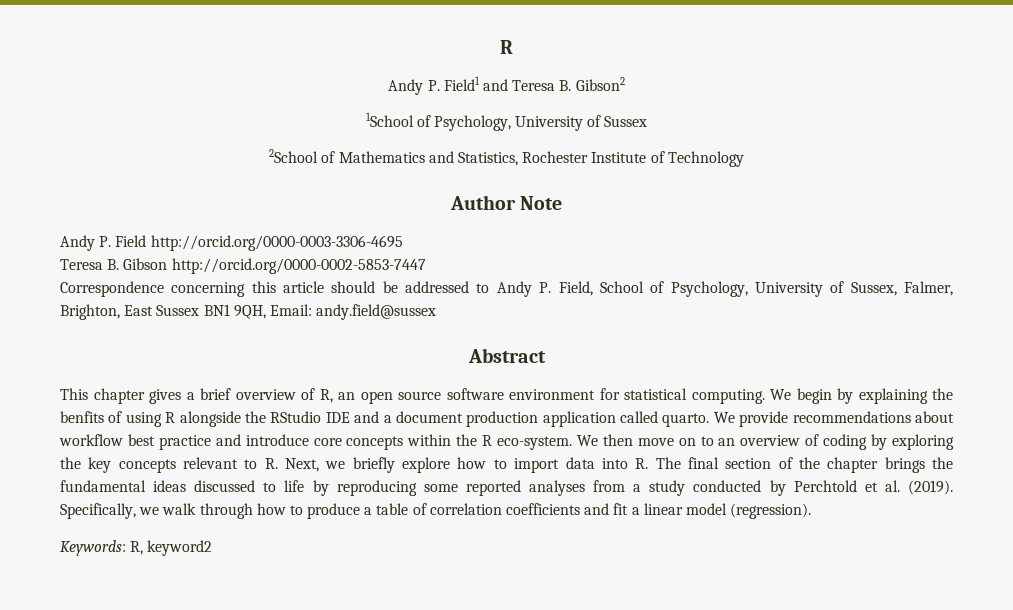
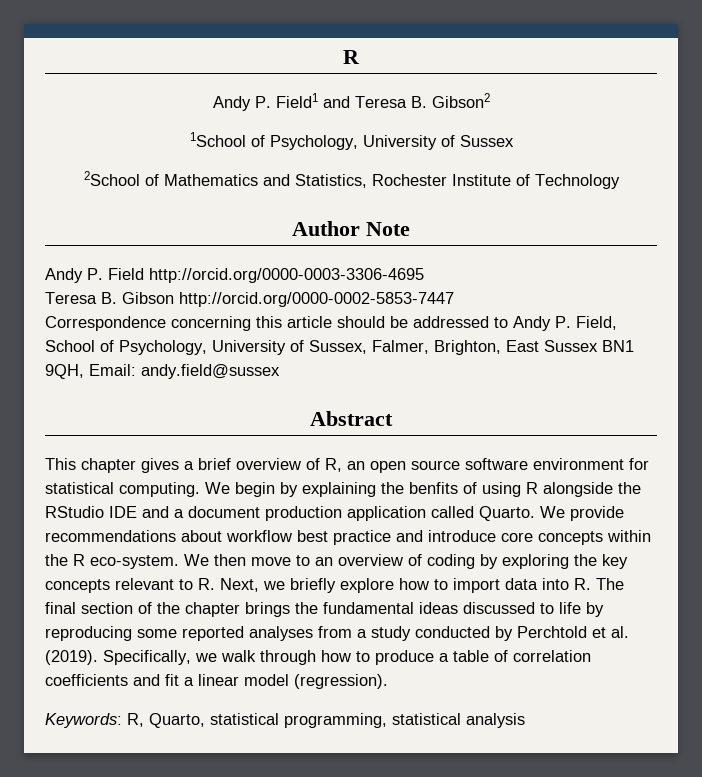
[662,413,710,427] quarto. -> [479,506,535,521] Quarto.
[678,438,696,446] on -> (291, 561) none
[147,540,213,556] keyword2 -> [149,713,525,728] Quarto, statistical programming, statistical analysis

